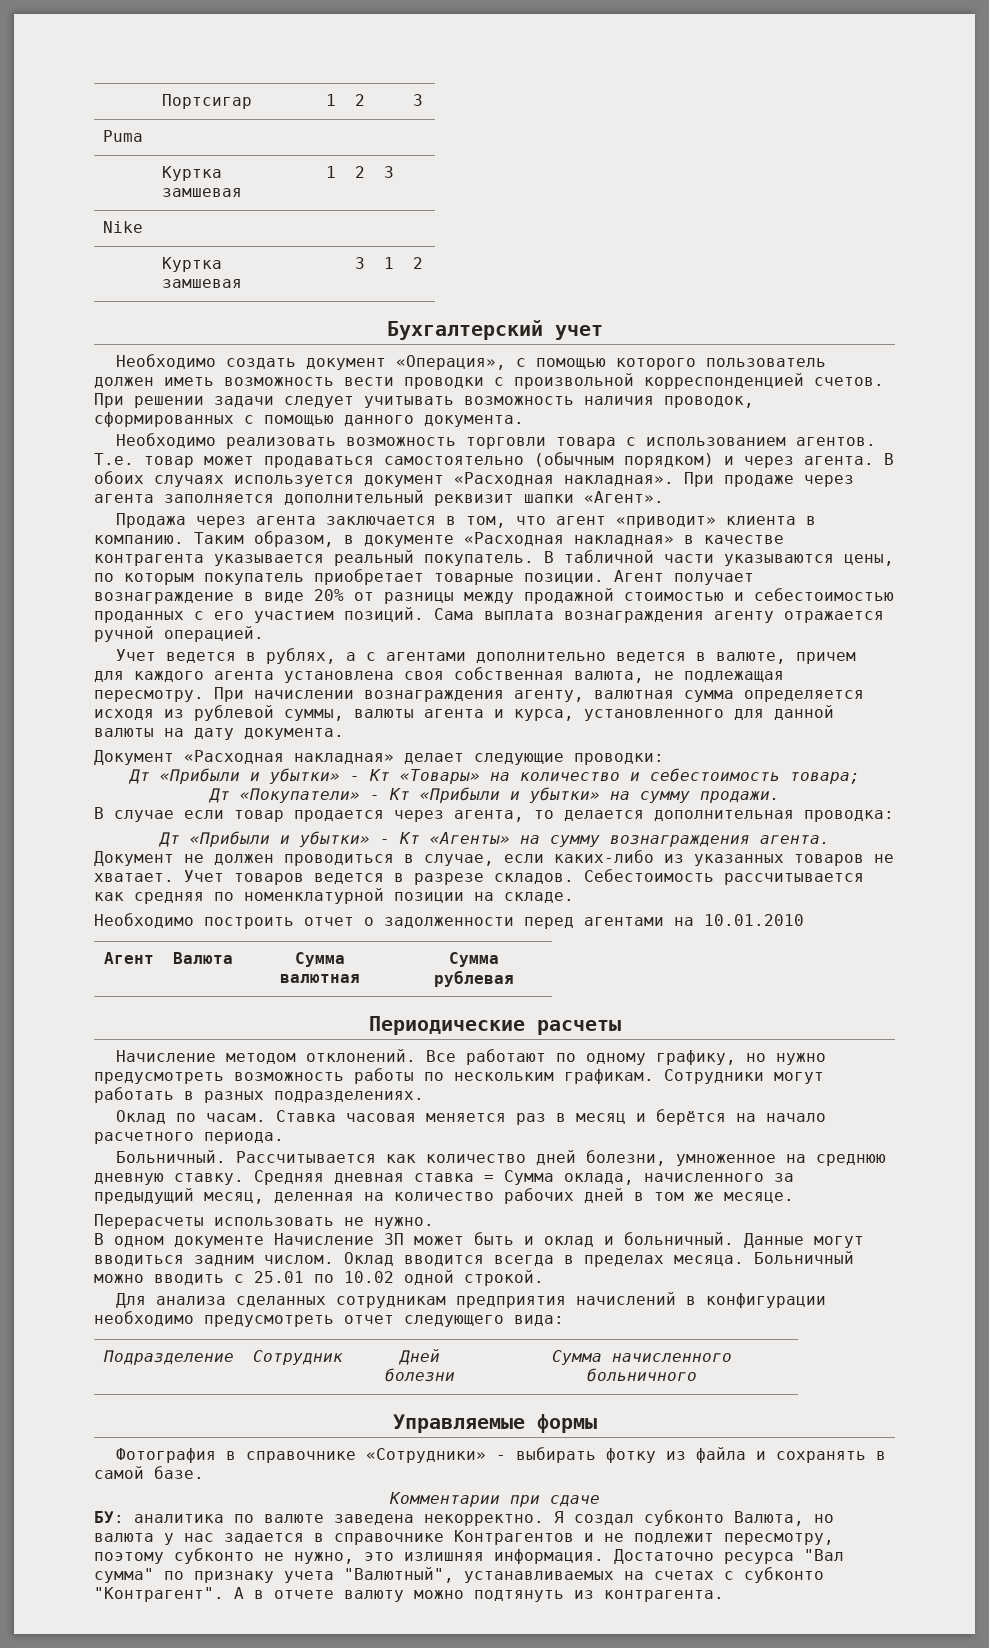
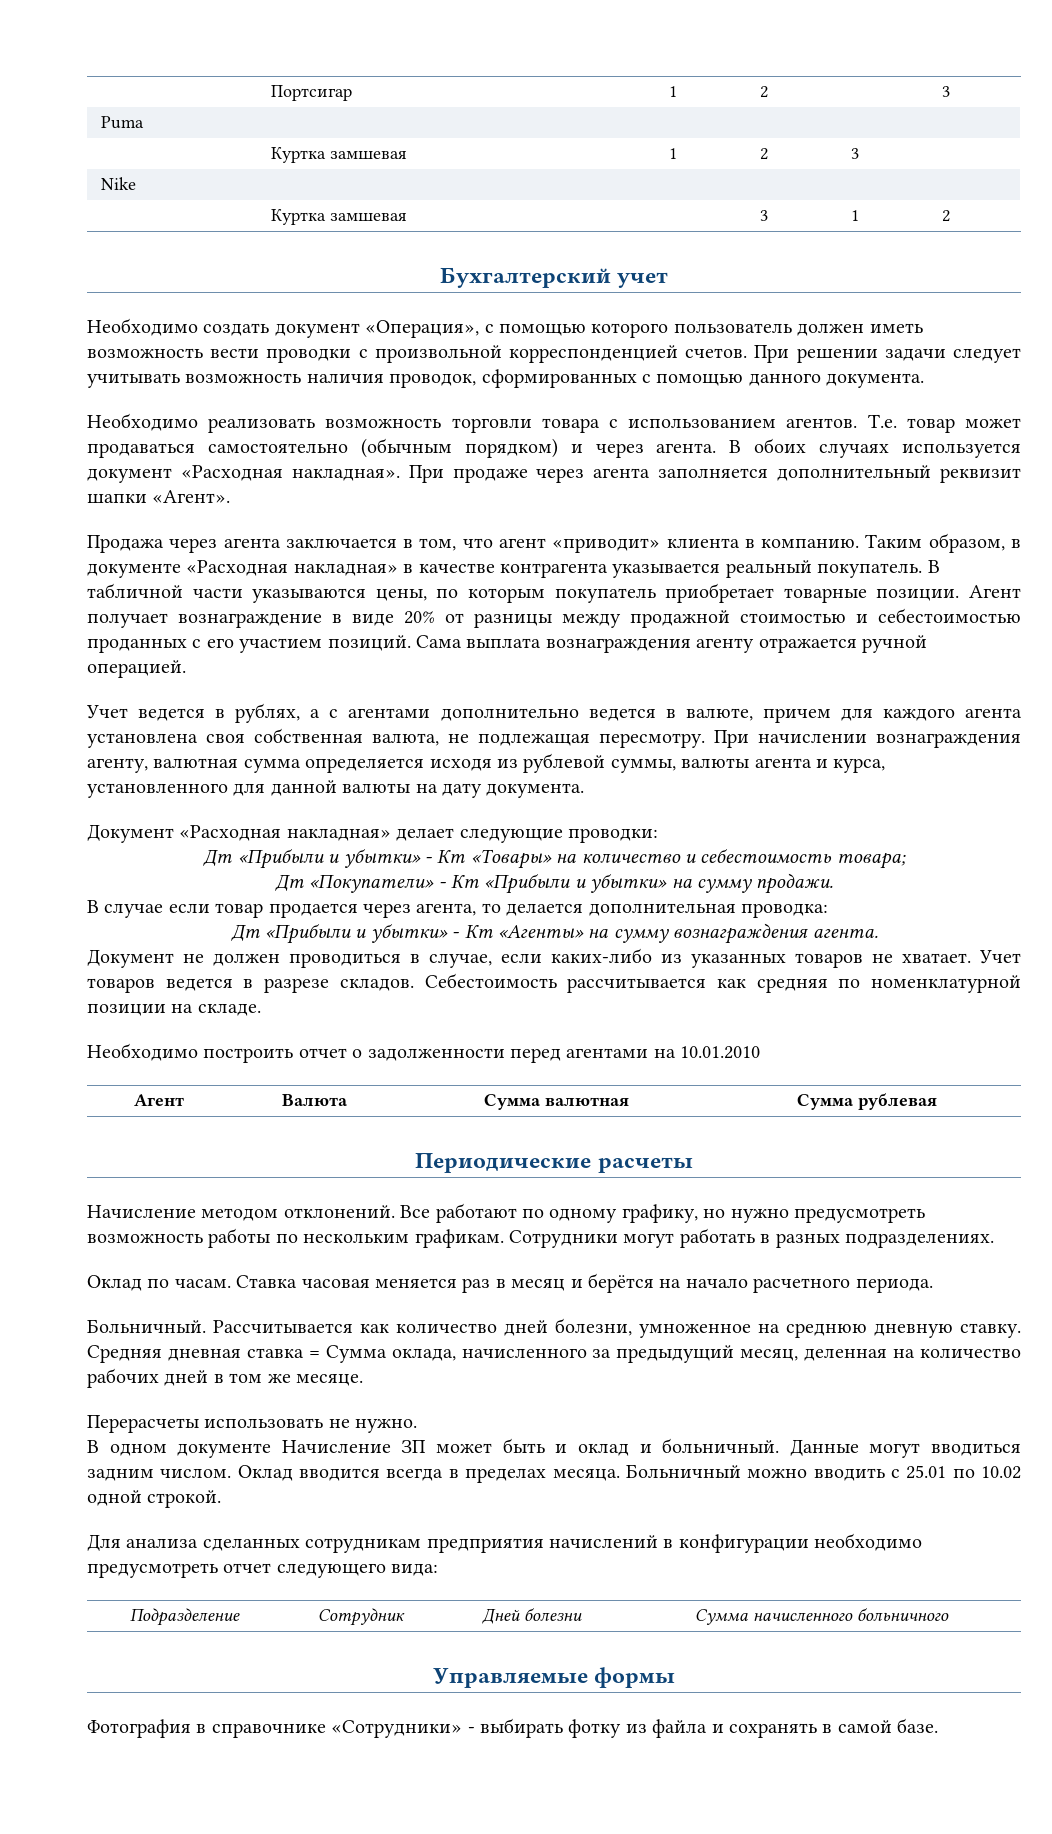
[388,1492,600,1507] [94,1510,834,1526] [94,1530,834,1545] [94,1548,844,1564] [94,1567,824,1583] [94,1587,724,1602] // Комментарии при сдаче // БУ: аналитика по валюте заведена некорректно. Я создал субконто Валюта, но валюта у нас задается в справочнике Контрагентов и не подлежит пересмотру, поэтому субконто не нужно, это излишняя информация. Достаточно ресурса "Вал сумма" по признаку учета "Валютный", устанавливаемых на счетах с субконто "Контрагент". А в отчете валюту можно подтянуть из контрагента. -> (939, 1725) none

